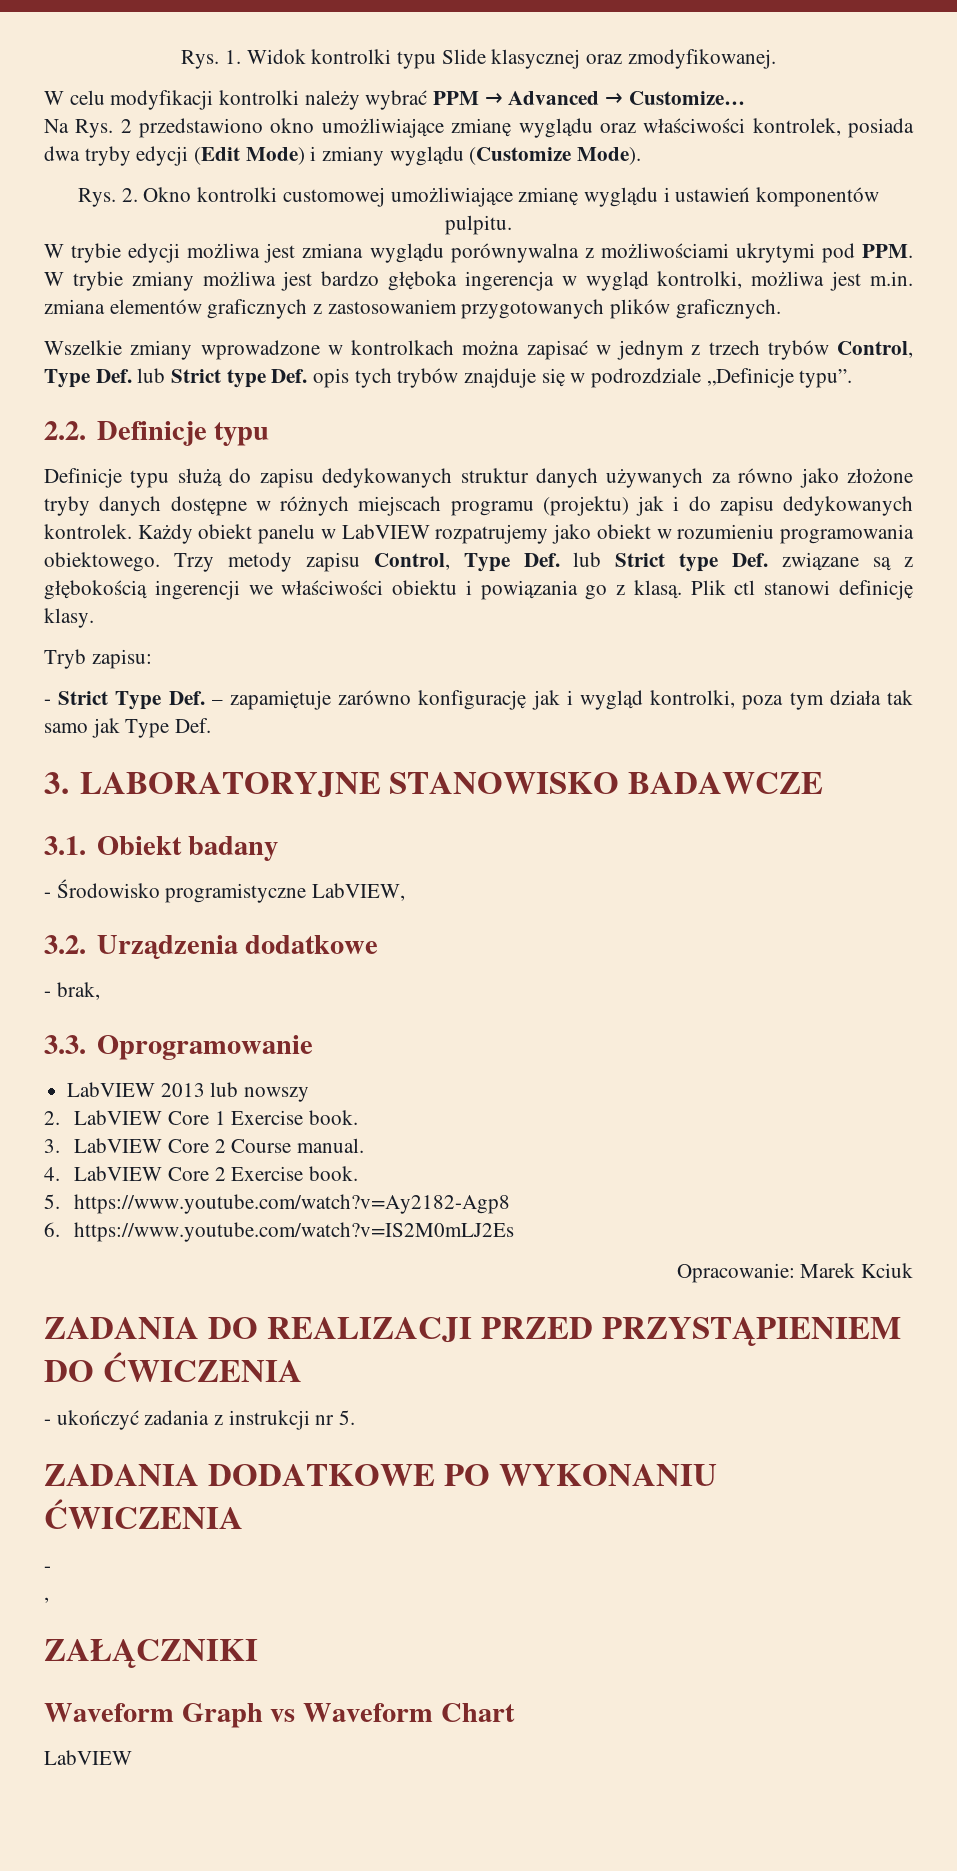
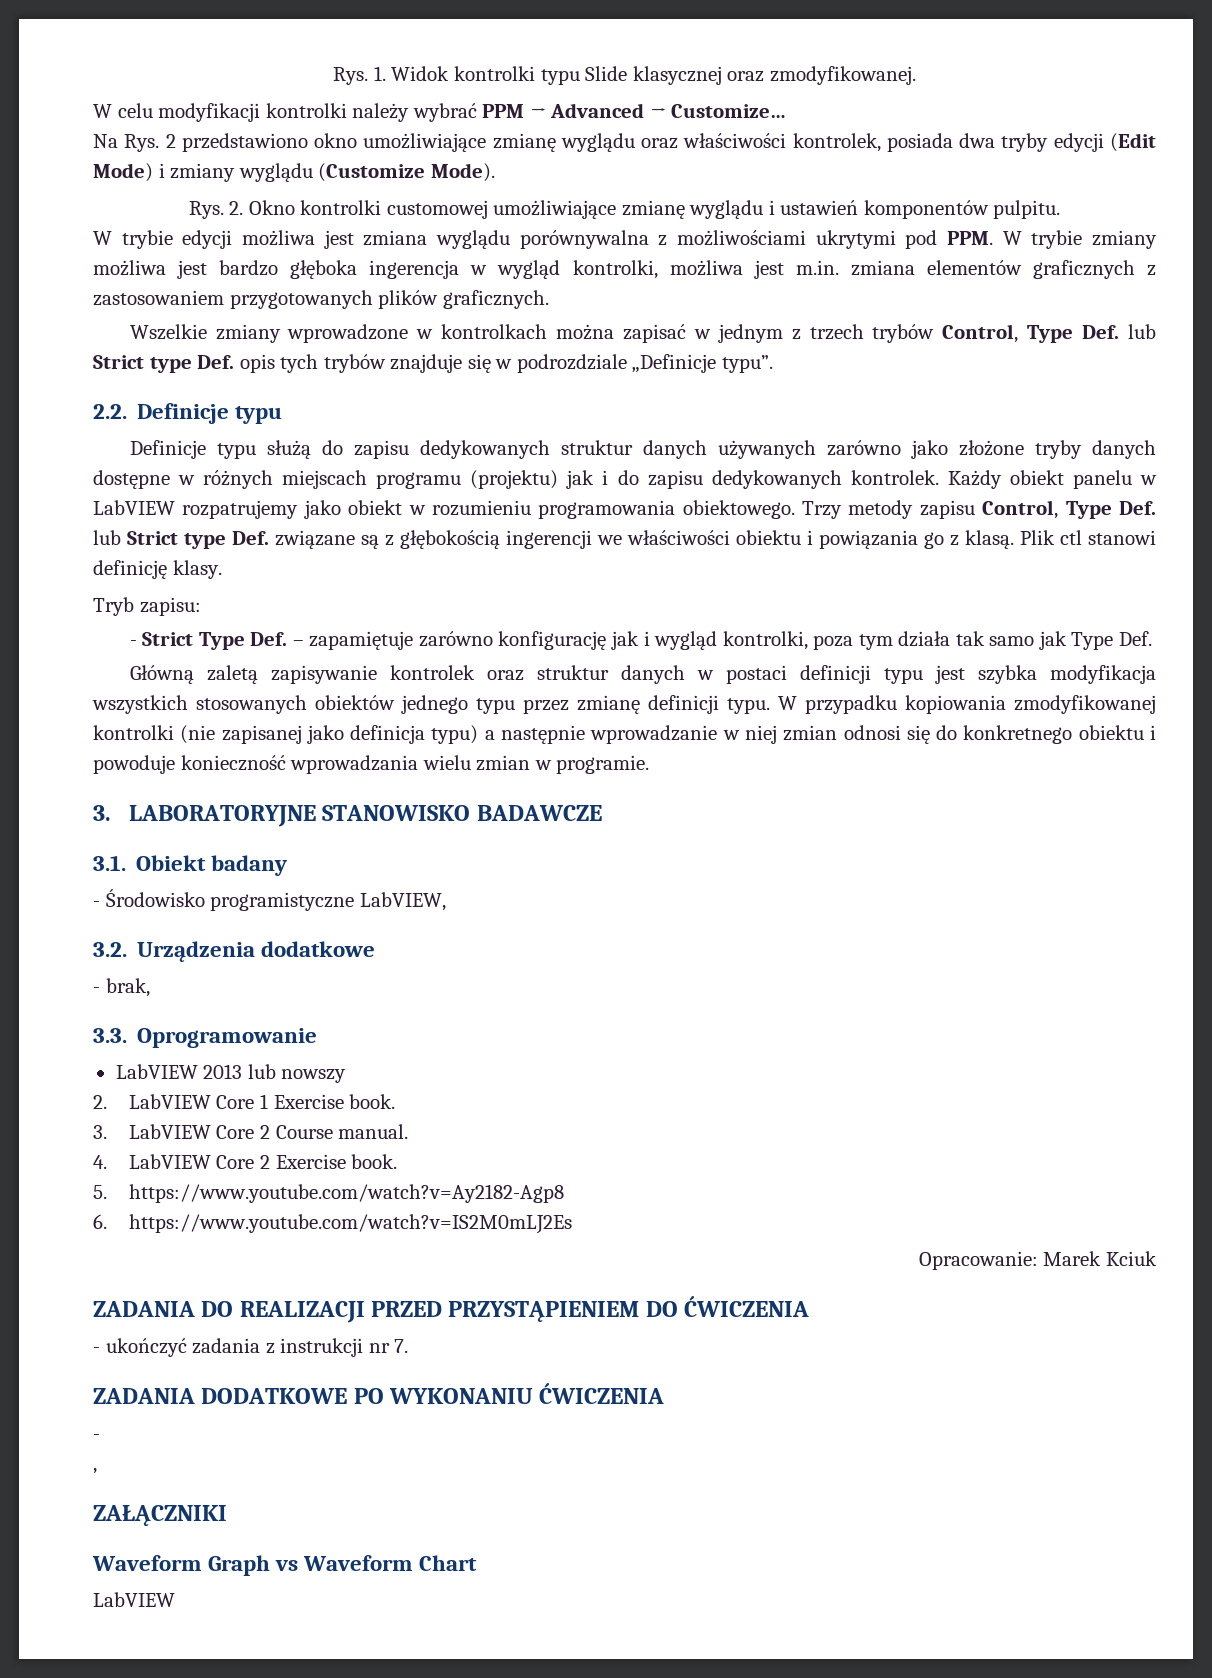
[711,468,794,483] za równo -> [826,440,901,456] zarówno
(212, 725) none -> [129,665,1156,684] [92,695,1156,714] [93,725,1156,744] [93,755,650,774] // Główną zaletą zapisywanie kontrolek oraz struktur danych w postaci definicji typu jest szybka modyfikacja wszystkich stosowanych obiektów jednego typu przez zmianę definicji typu. W przypadku kopiowania zmodyfikowanej kontrolki (nie zapisanej jako definicja typu) a następnie wprowadzanie w niej zmian odnosi się do konkretnego obiektu i powoduje konieczność wprowadzania wielu zmian w programie.
[339,1410,356,1425] 5. -> [394,1339,409,1353] 7.

